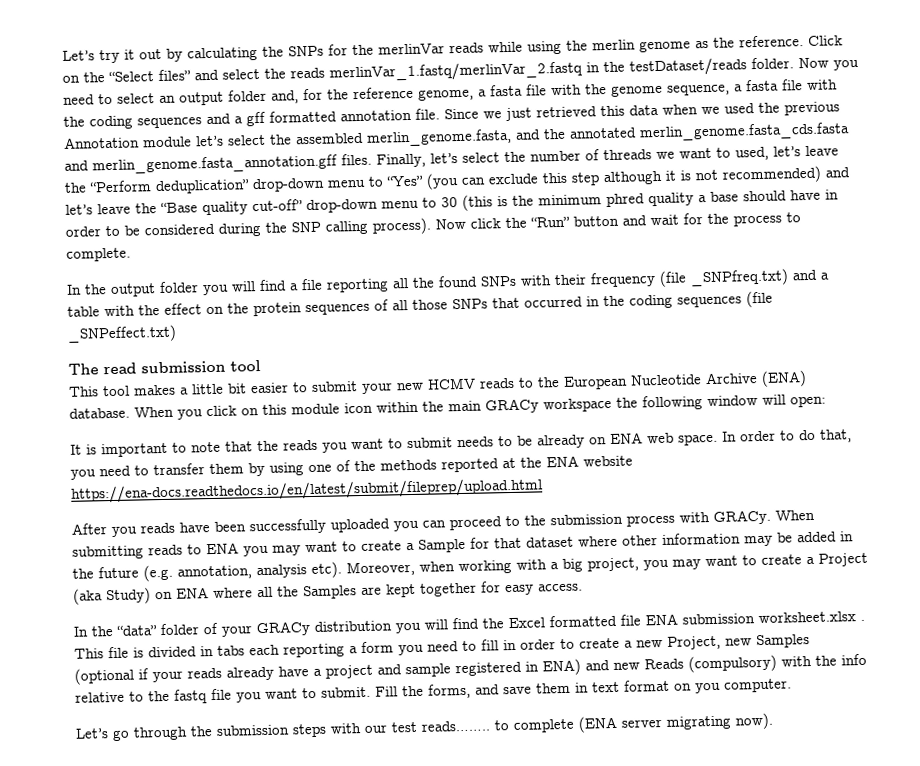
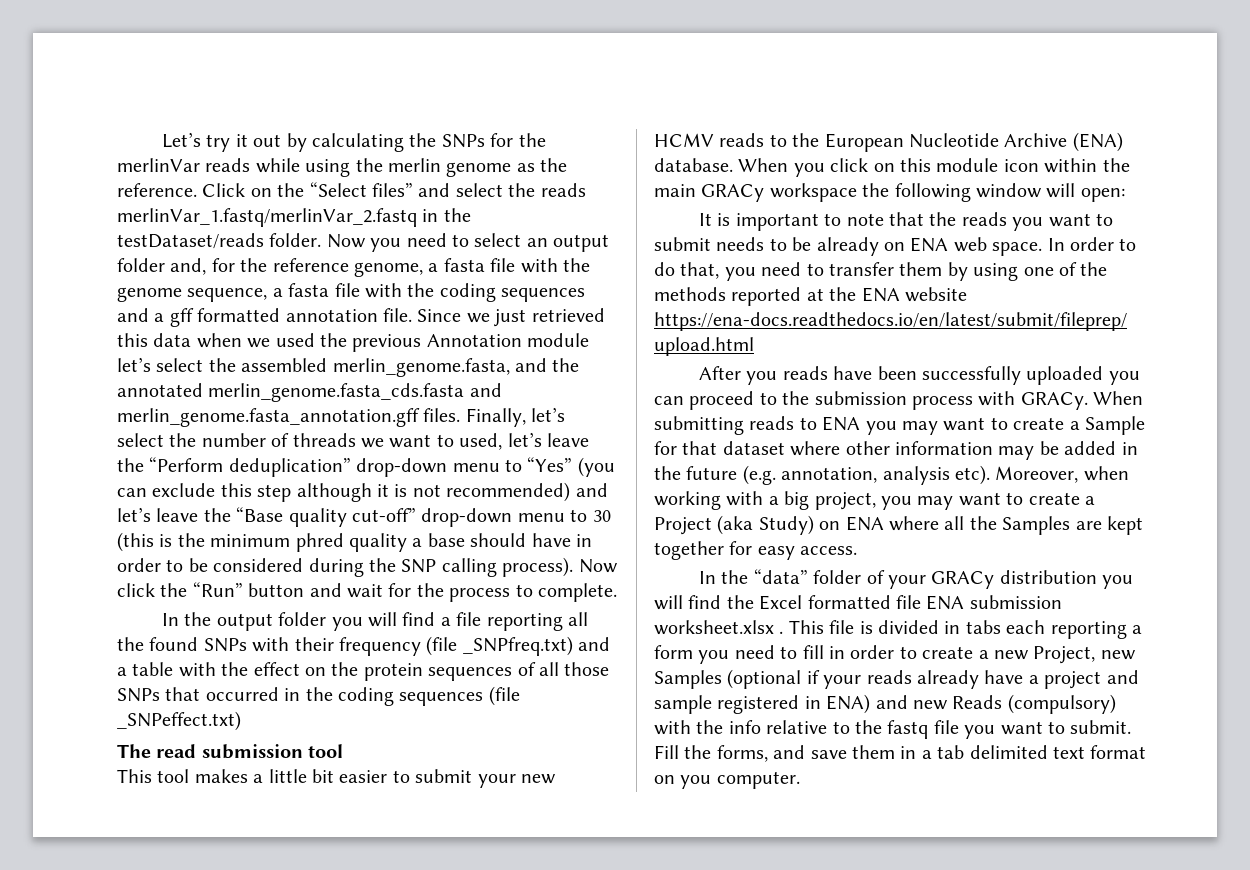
(589, 687) none -> [921,745,1048,759] a tab delimited
[75,712,774,742] // Let’s go through the submission steps with our test reads…….. to complete (ENA server migrating now). -> (800, 780) none

